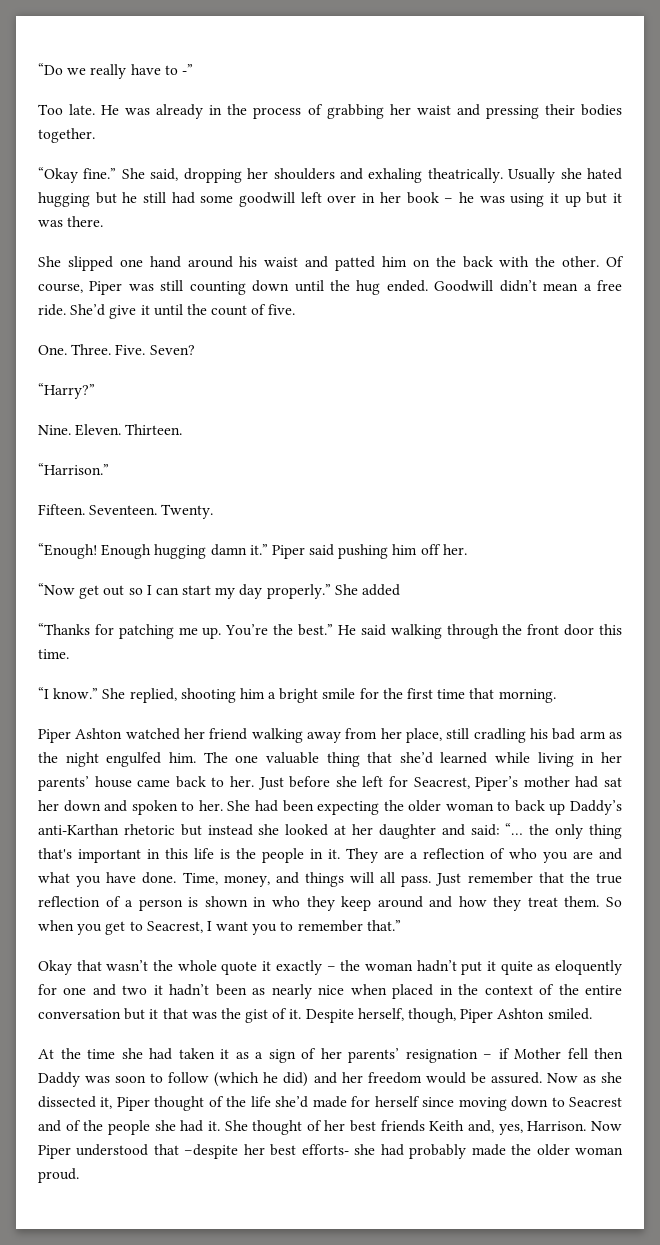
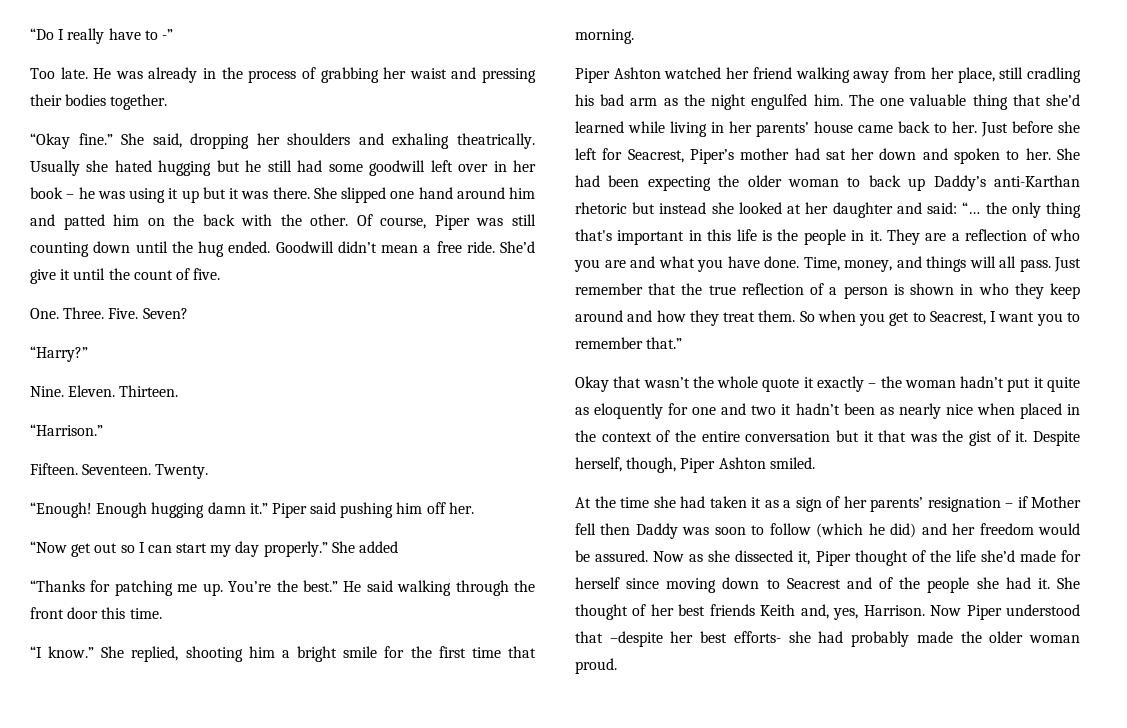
[67,68,87,75] we -> [58,29,65,40] I
(104, 221) // -> (310, 193) none
[239,256,299,267] his waist -> [509,187,535,199] him

